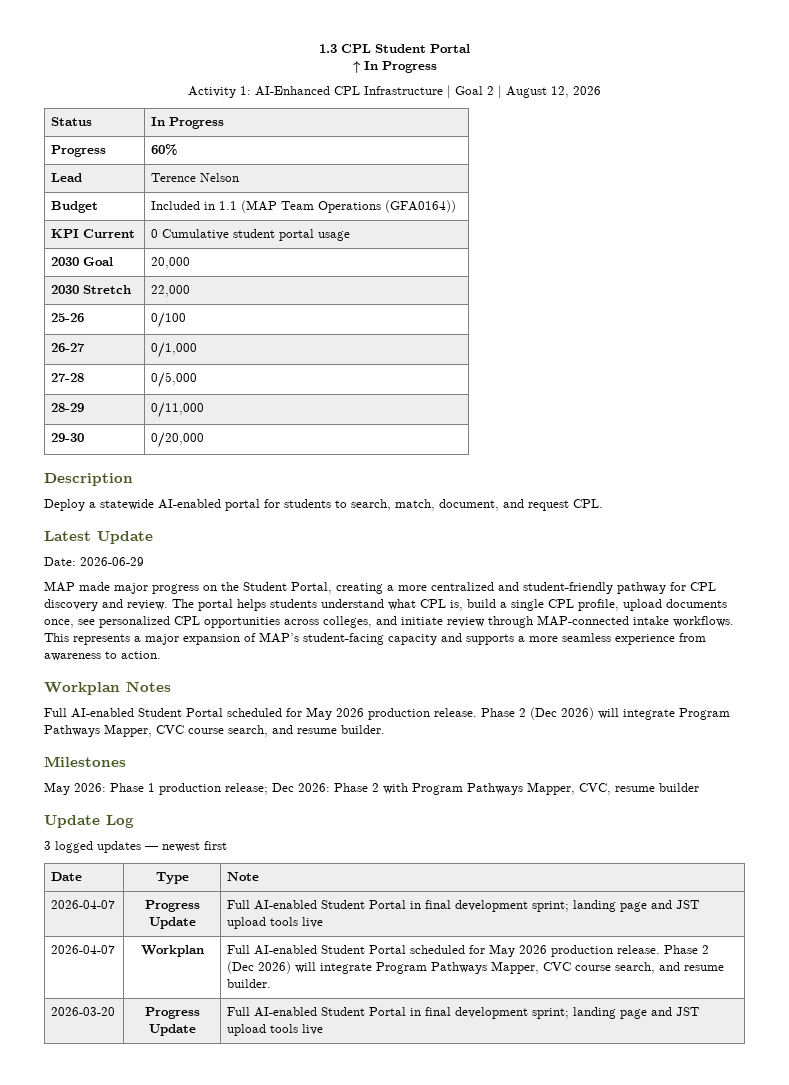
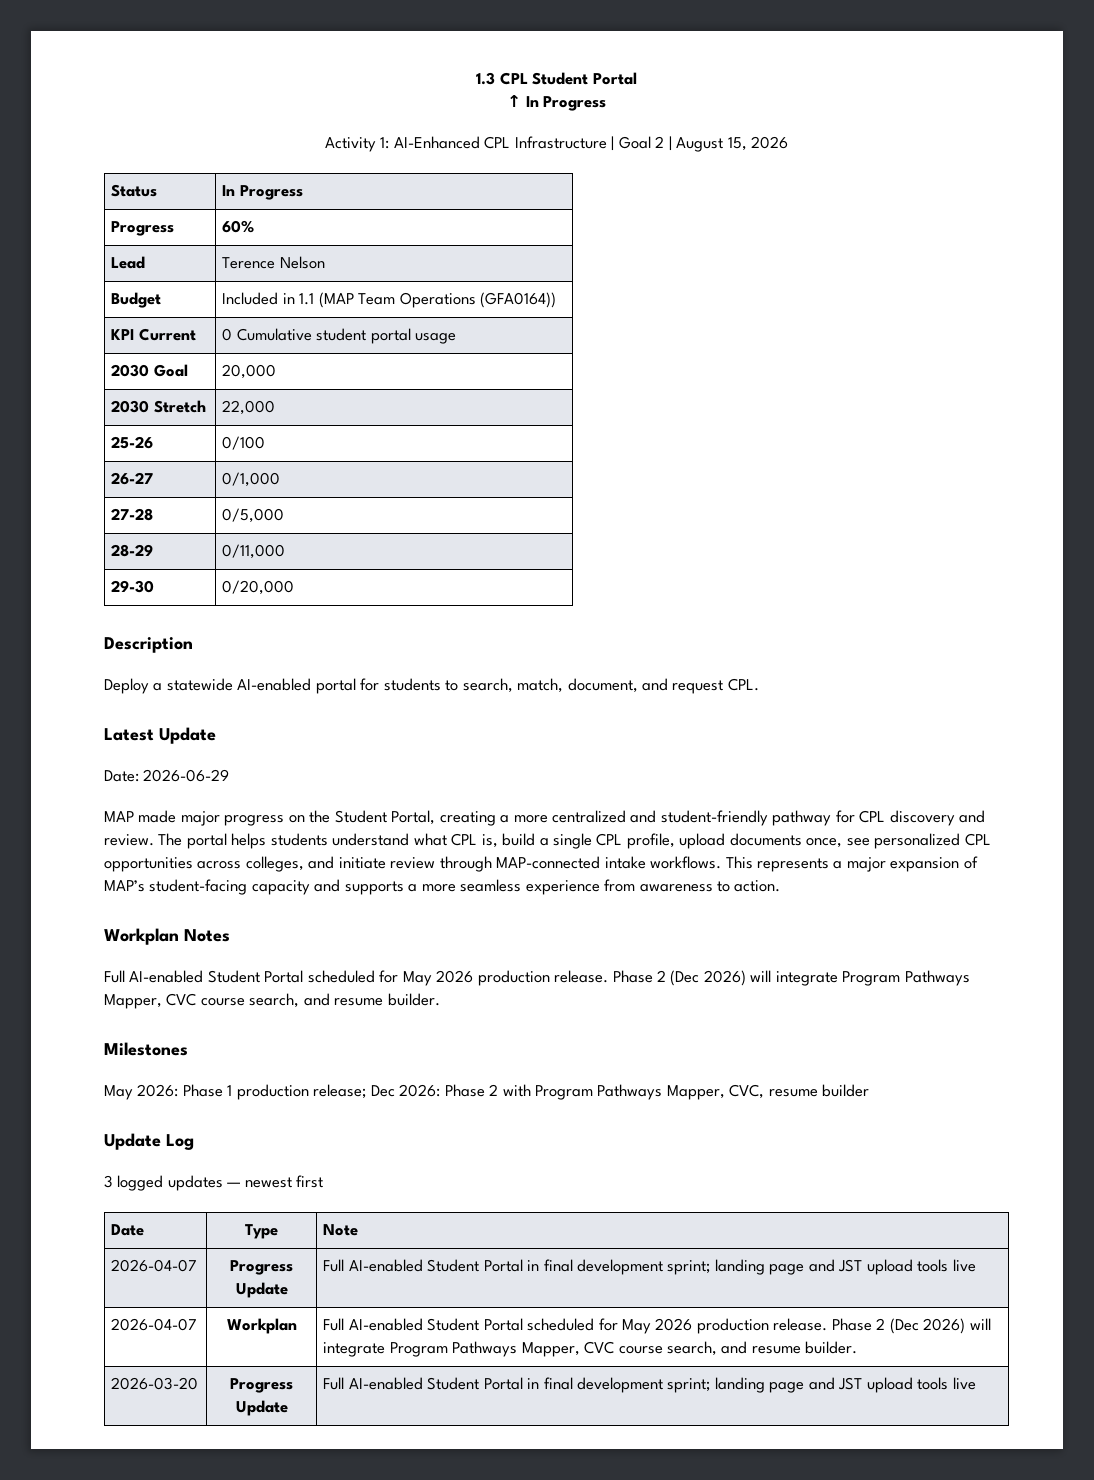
[551,86,569,98] 12, -> [727,137,747,151] 15,

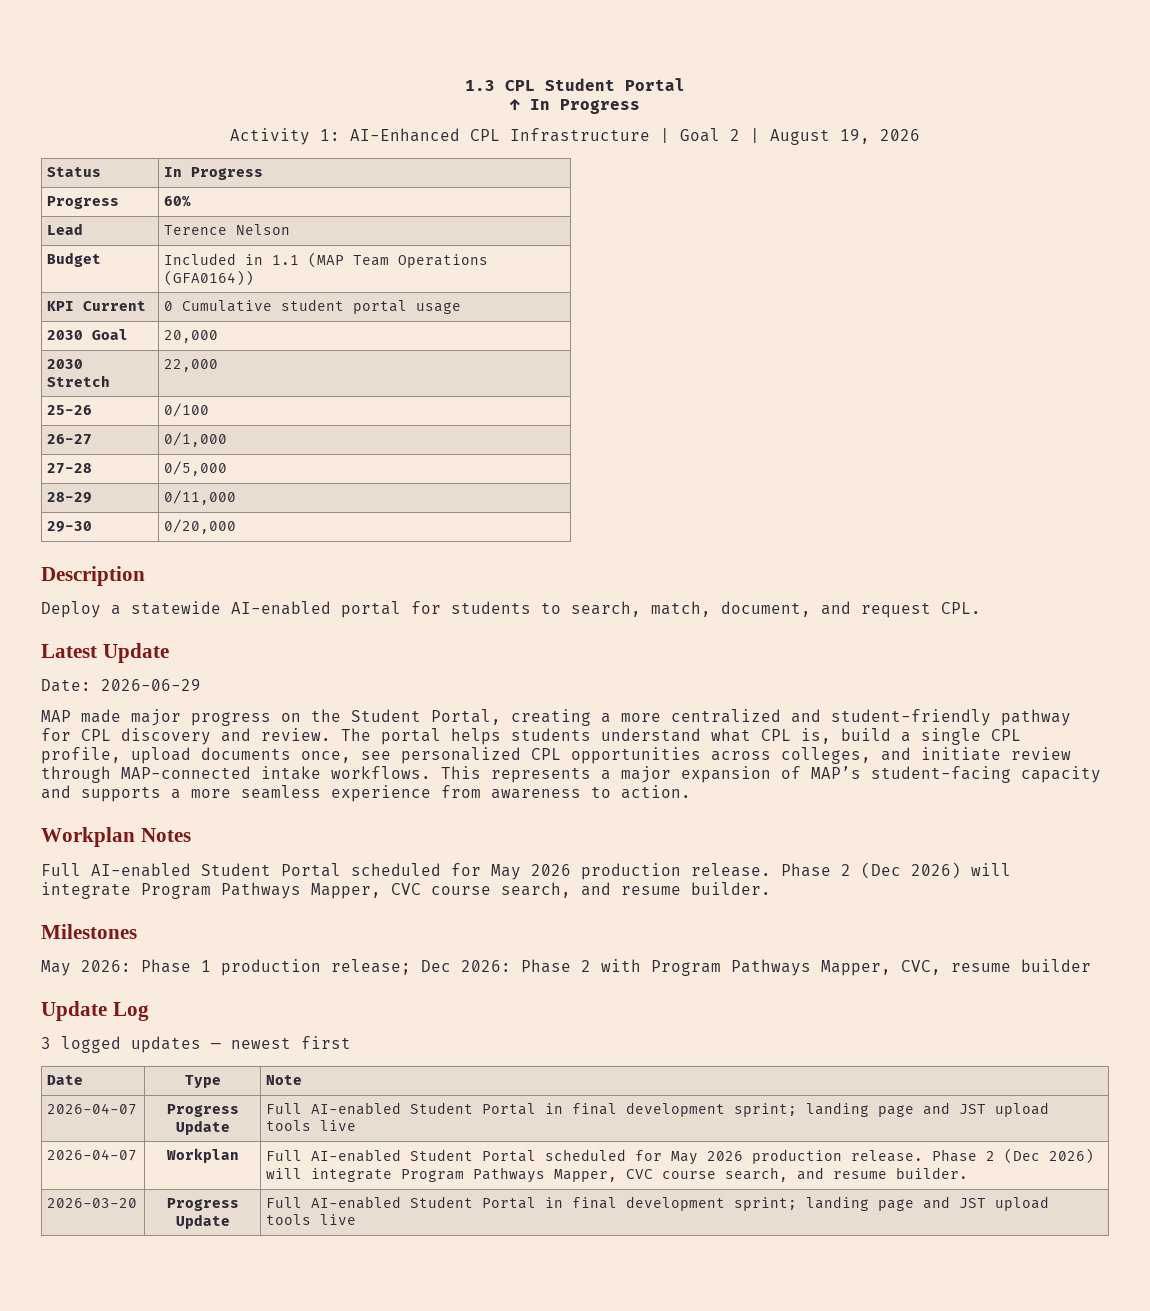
[727,137,747,151] 15, -> [840,129,870,144] 19,

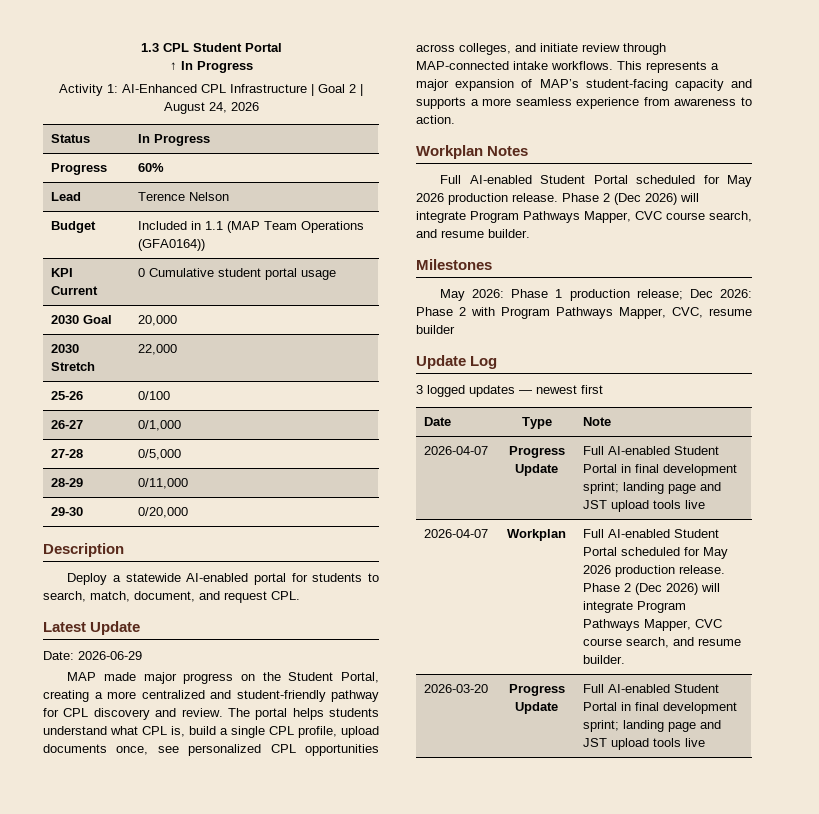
[840,129,870,144] 19, -> [208,102,227,113] 24,

